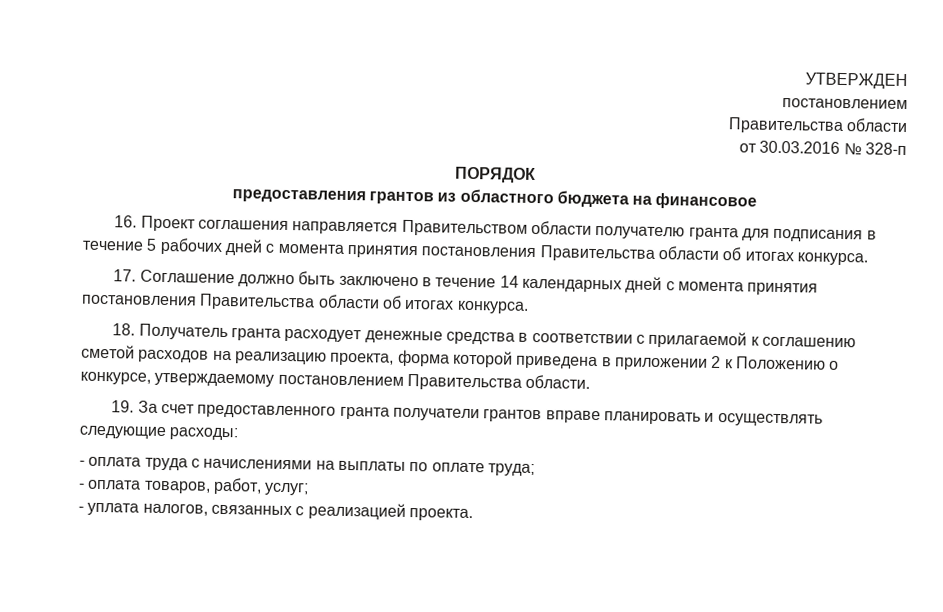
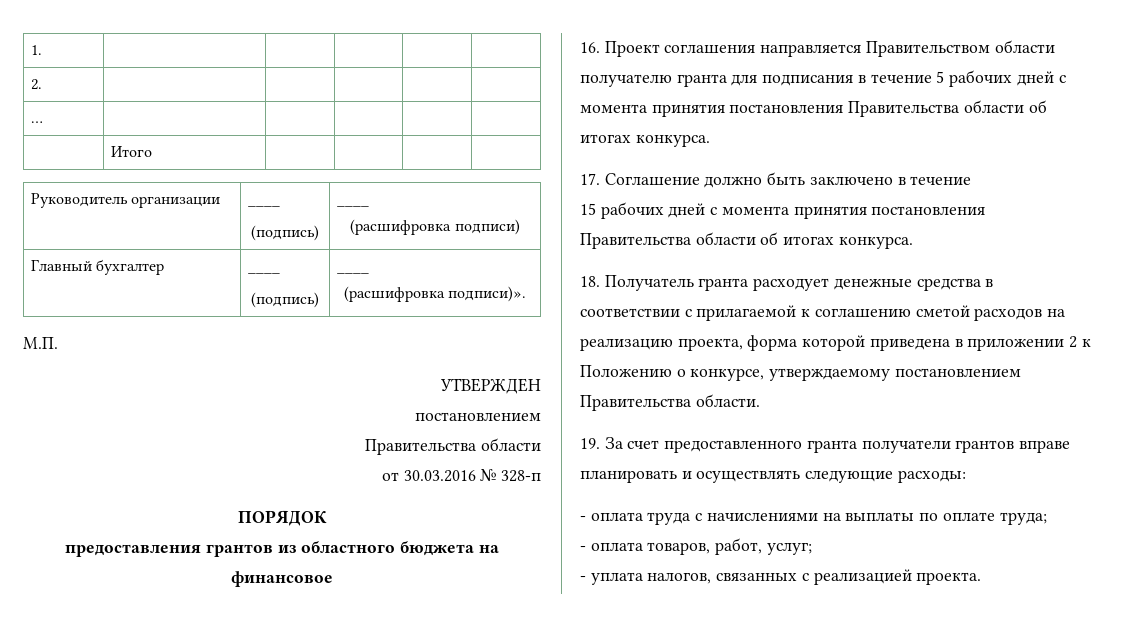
(805, 81) none -> [30,45,42,55] [30,79,42,90] [30,121,43,123] [110,146,152,157] [30,193,221,208] [247,204,280,207] [251,225,319,241] [336,204,369,207] [350,219,520,235] [30,259,165,275] [247,271,280,274] [251,292,319,308] [336,271,369,274] [343,286,527,302] [23,337,58,349] 1. | | | | | // 2. | | | | | // … | | | | | // | Итого | | | | // Руководитель организации | ____ // (подпись) | ____ // (расшифровка подписи) // Главный бухгалтер | ____ // (подпись) | ____ // (расшифровка подписи)». // М.П. //
[499,275,622,293] 14 календарных -> [580,202,664,219] // 15 рабочих

